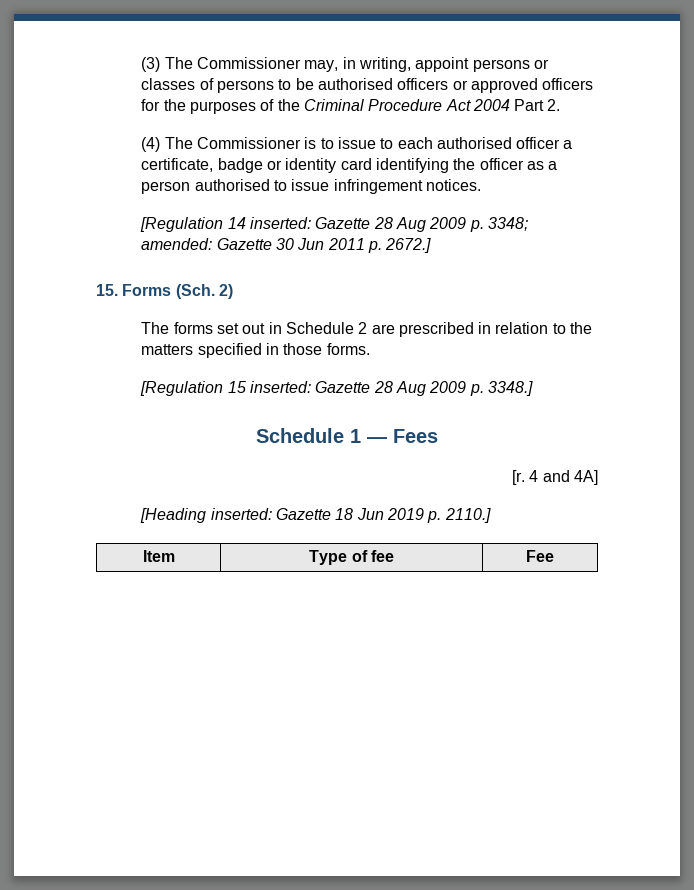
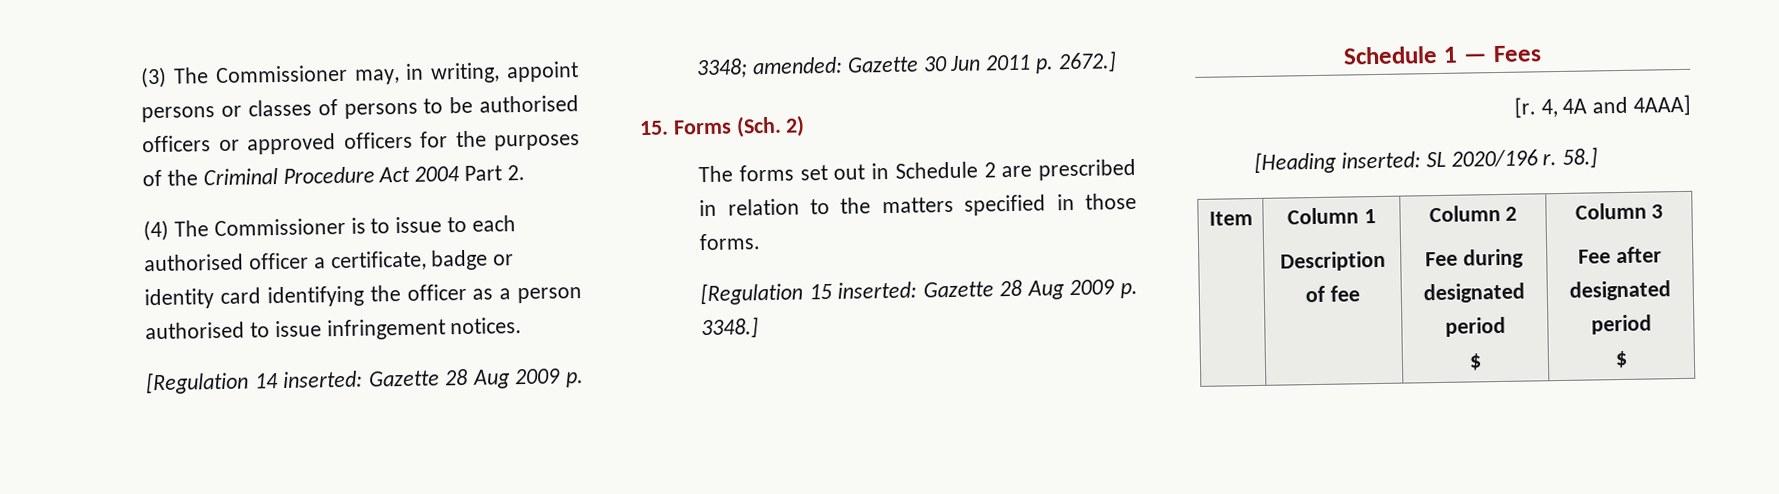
[529,470,598,485] [140,508,491,523] [142,550,175,562] [309,550,394,565] [526,550,554,562] 4 and 4A] // [Heading inserted: Gazette 18 Jun 2019 p. 2110.] // Item | Type of fee | Fee -> [1540,94,1691,118] [1254,147,1599,174] [1208,211,1253,226] [1287,207,1376,225] [1279,250,1386,272] [1305,285,1360,303] [1428,204,1518,223] [1425,248,1524,269] [1423,282,1525,304] [1444,316,1506,337] [1469,353,1482,371] [1574,202,1664,220] [1578,246,1662,264] [1569,280,1671,301] [1590,314,1652,335] [1615,350,1628,369] 4, 4A and 4AAA] // [Heading inserted: SL 2020/196 r. 58.] // Item | Column 1 // Description of fee | Column 2 // Fee during designated period // $ | Column 3 // Fee after designated period // $

